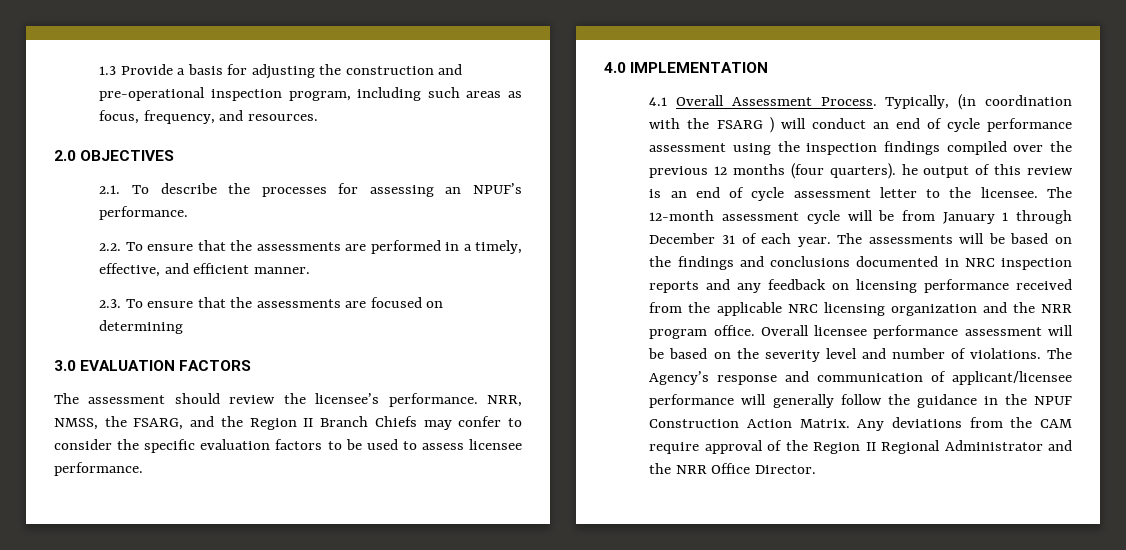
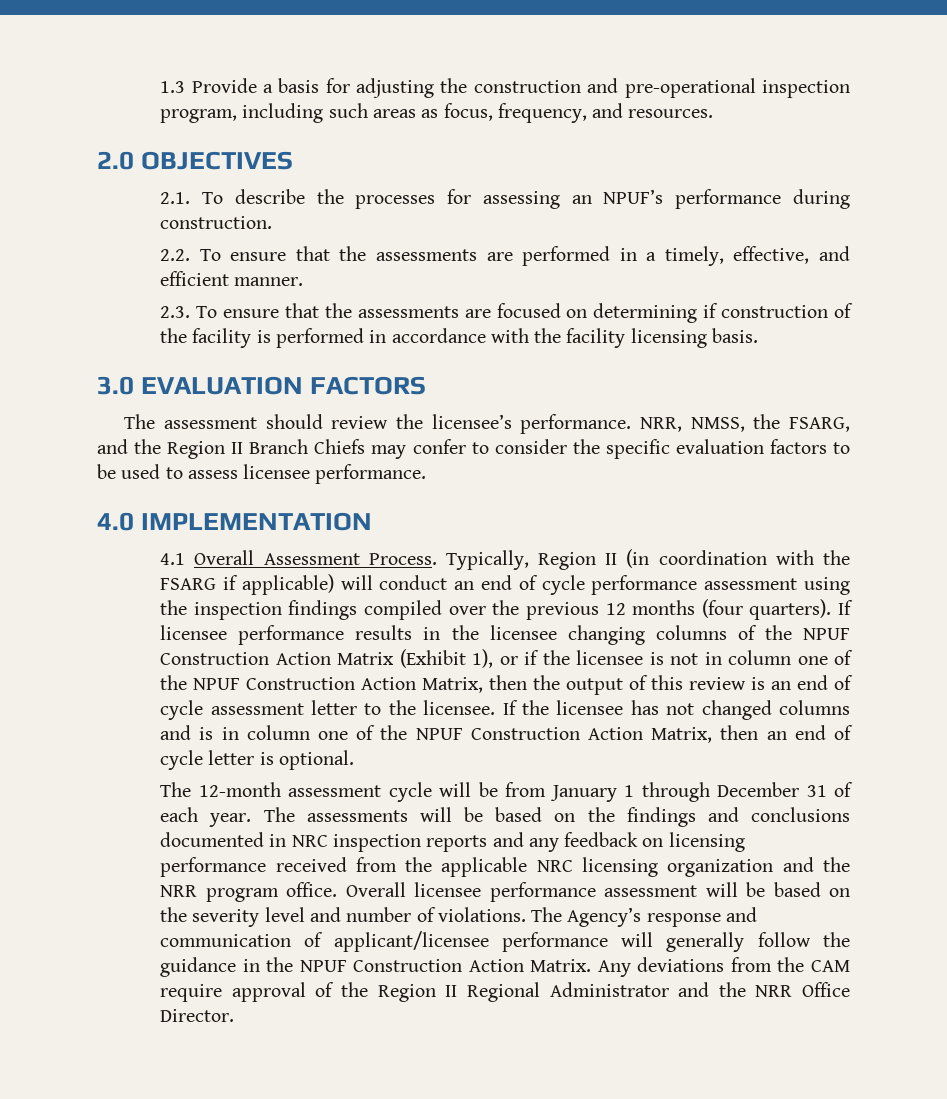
[99,206,189,220] performance. -> [675,189,851,209] [160,216,273,229] performance during construction.
(184, 327) none -> [703,303,854,318] [160,328,758,348] if construction of the facility is performed in accordance with the facility licensing basis.
(950, 102) none -> [538,552,618,570] Region II
[769,117,774,133] ) -> [223,574,334,595] if applicable)
[901,164,918,175] he -> [838,600,854,615] [160,625,851,645] [160,649,853,668] [160,675,561,693] If licensee performance results in the licensee changing columns of the NPUF Construction Action Matrix (Exhibit 1), or if the licensee is not in column one of the NPUF Construction Action Matrix, then the
(1038, 192) none -> [502,700,851,720] [160,725,854,743] [160,750,355,770] If the licensee has not changed columns and is in column one of the NPUF Construction Action Matrix, then an end of cycle letter is optional. //

